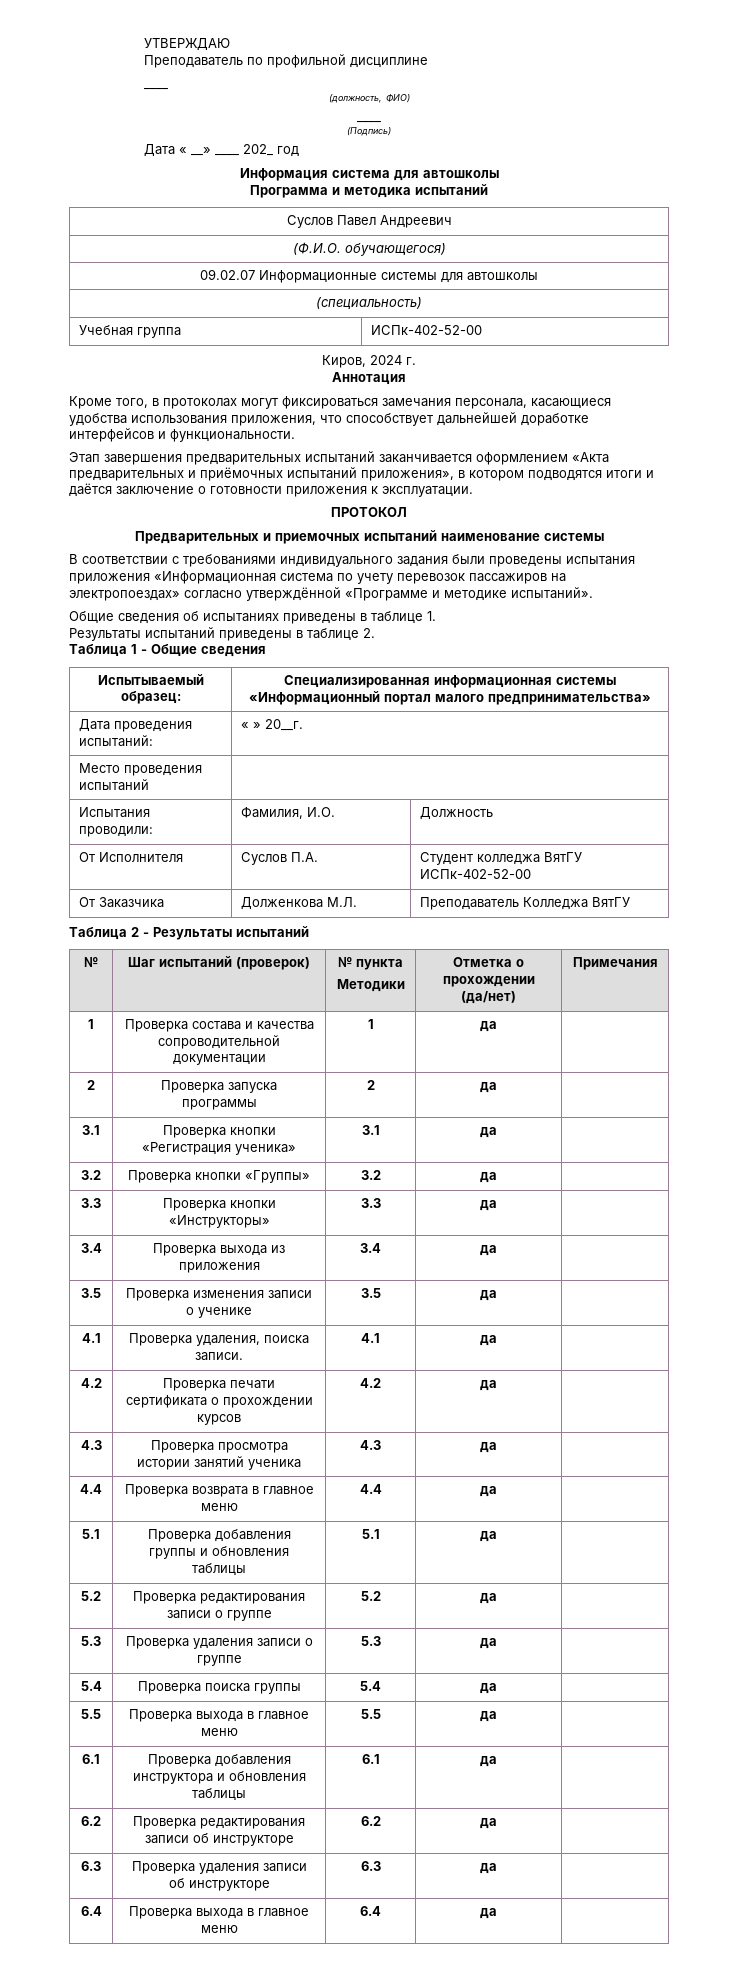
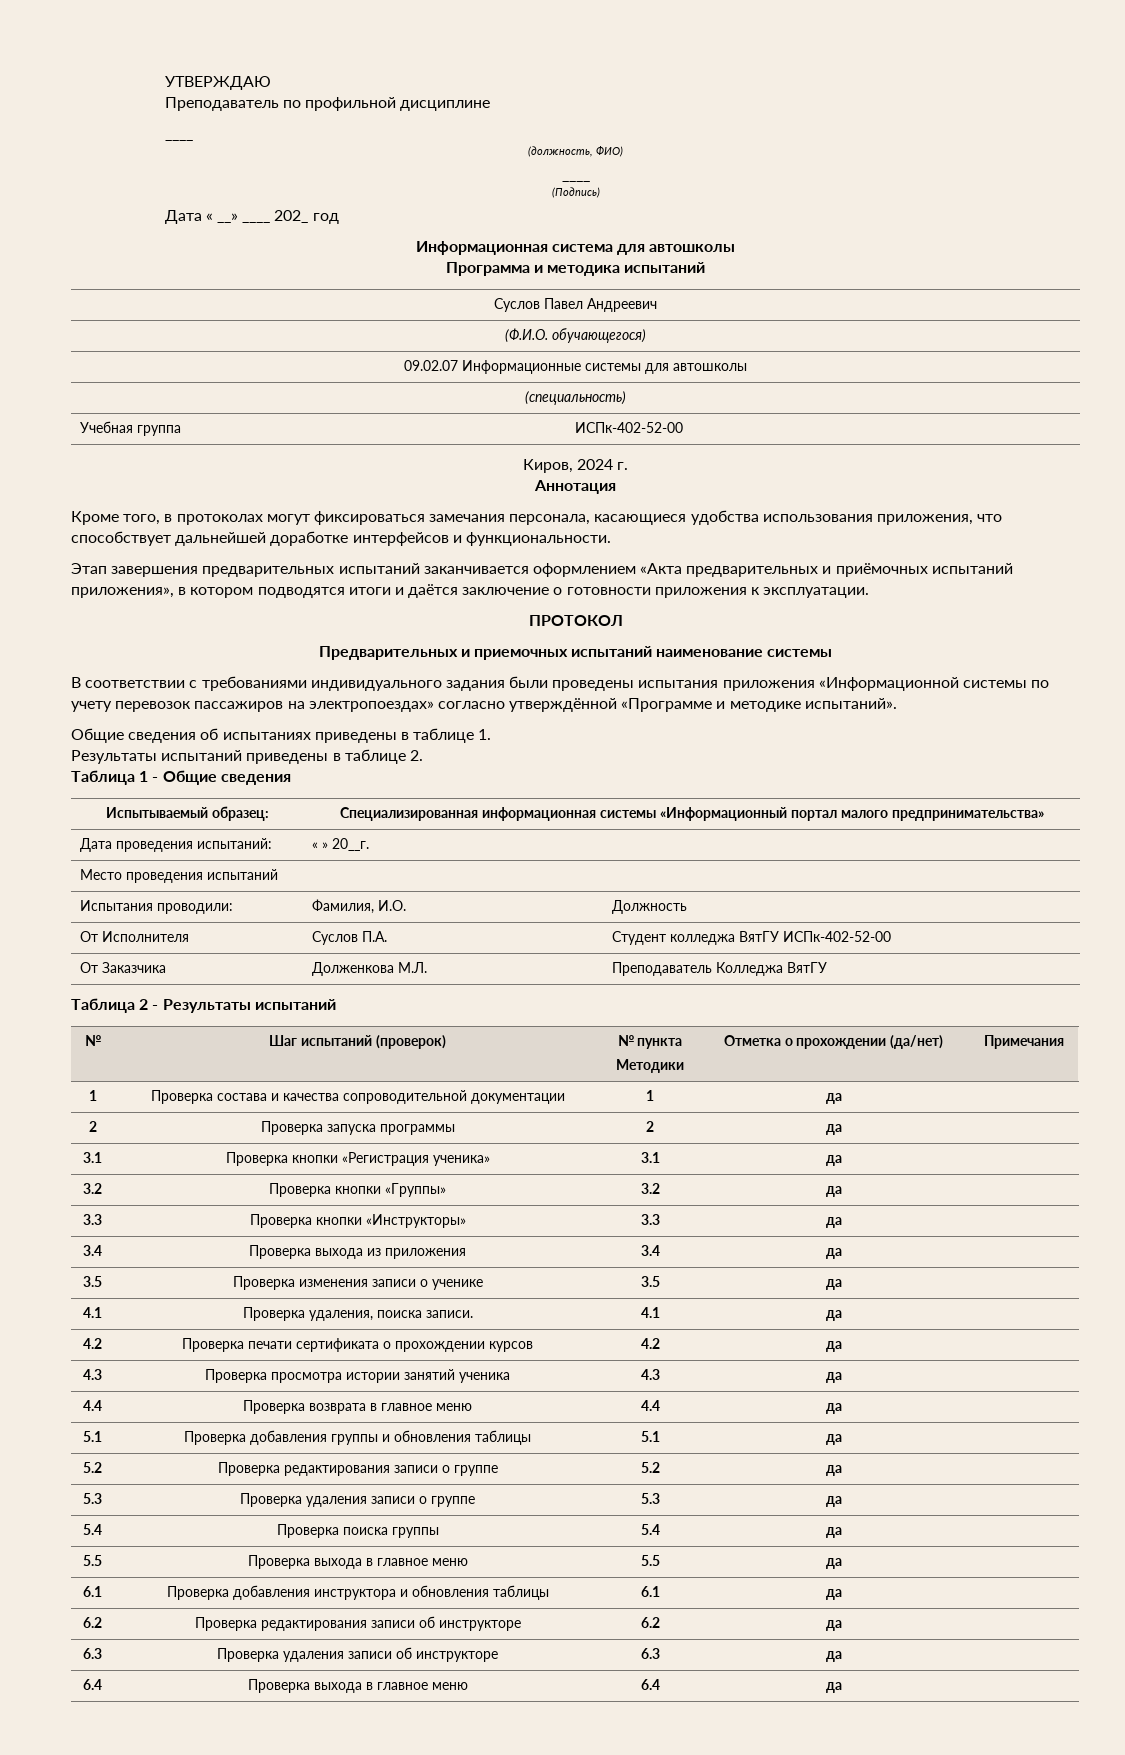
[239,168,328,181] Информация -> [415,241,548,255] Информационная
[154,571,333,584] «Информационная система -> [818,677,1028,691] «Информационной системы

